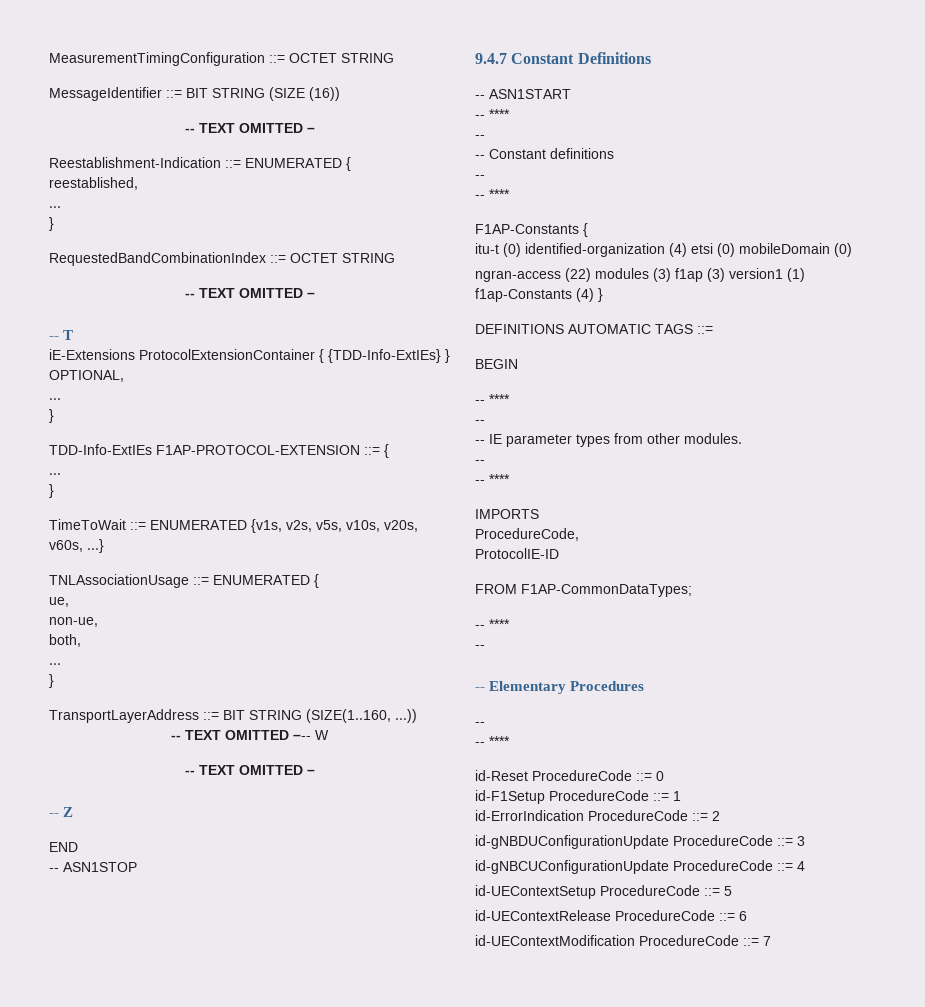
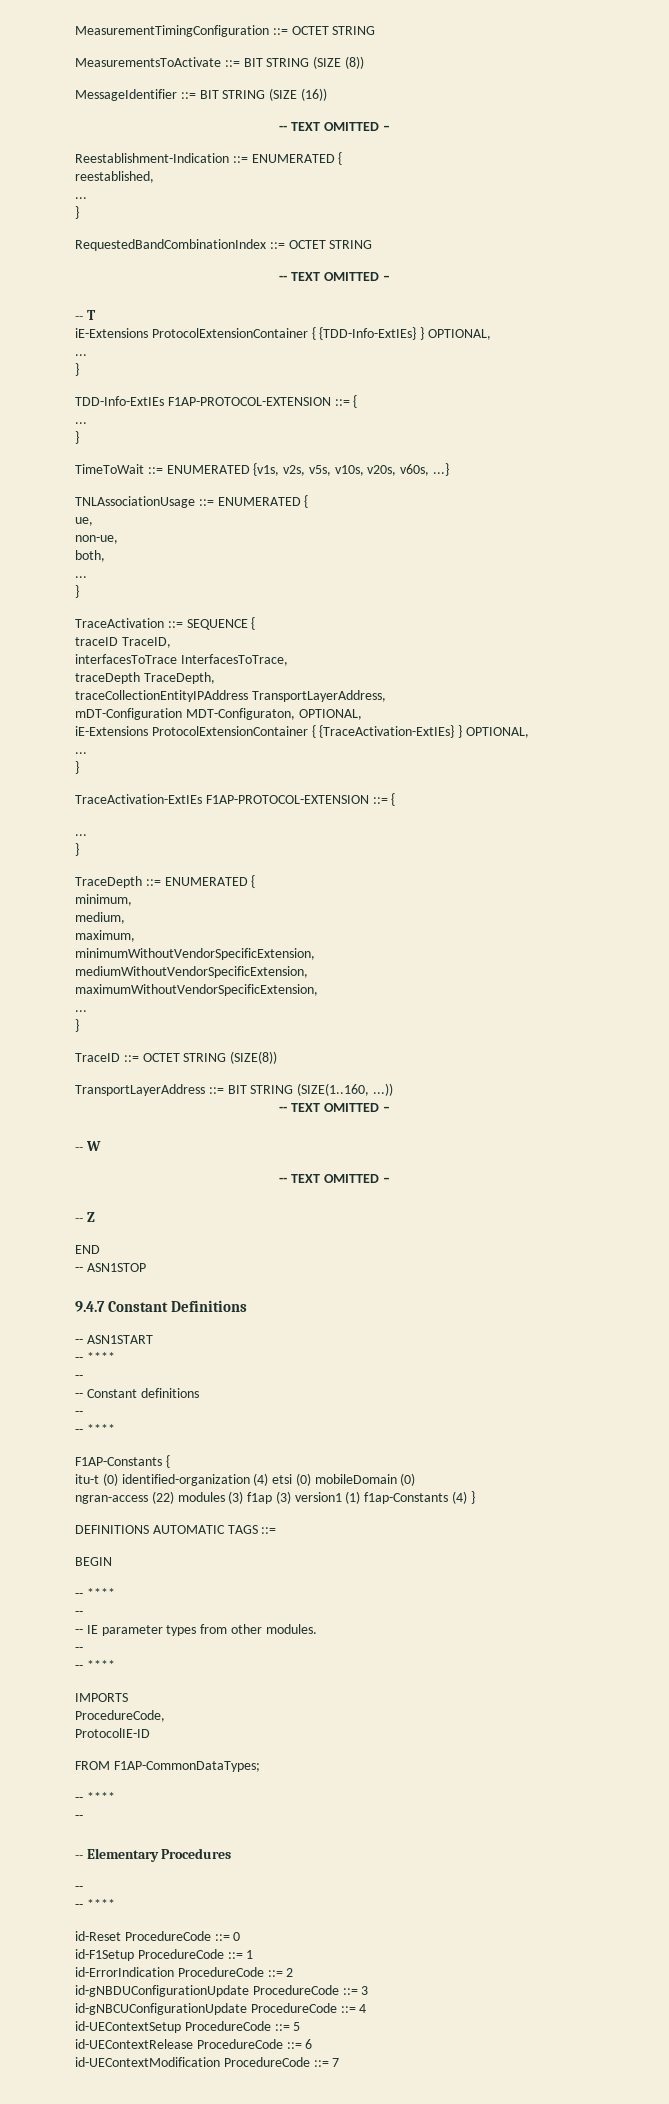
(394, 58) none -> [75,56,364,69] // MeasurementsToActivate ::= BIT STRING (SIZE (8))
(54, 681) none -> [75,617,256,630] [75,637,171,648] [75,654,288,666] [75,672,215,684] [75,690,386,702] [75,708,362,720] [75,725,529,738] [75,752,87,754] [75,761,79,774] [75,793,396,806] [75,834,87,836] [75,843,79,856] [75,875,256,888] [75,894,132,906] [75,912,125,924] [75,930,135,942] [75,948,315,960] [75,966,308,978] [75,984,318,996] [75,1010,87,1012] [75,1019,79,1032] [75,1051,278,1064] // TraceActivation ::= SEQUENCE { // traceID TraceID, // interfacesToTrace InterfacesToTrace, // traceDepth TraceDepth, // traceCollectionEntityIPAddress TransportLayerAddress, // mDT-Configuration MDT-Configuraton, OPTIONAL, // iE-Extensions ProtocolExtensionContainer { {TraceActivation-ExtIEs} } OPTIONAL, // ... // } // TraceActivation-ExtIEs F1AP-PROTOCOL-EXTENSION ::= { // ... // } // TraceDepth ::= ENUMERATED { // minimum, // medium, // maximum, // minimumWithoutVendorSpecificExtension, // mediumWithoutVendorSpecificExtension, // maximumWithoutVendorSpecificExtension, // ... // } // TraceID ::= OCTET STRING (SIZE(8))
[293,734,311,740] –-- -> [382,1106,390,1112] [75,1147,83,1151] – // --

